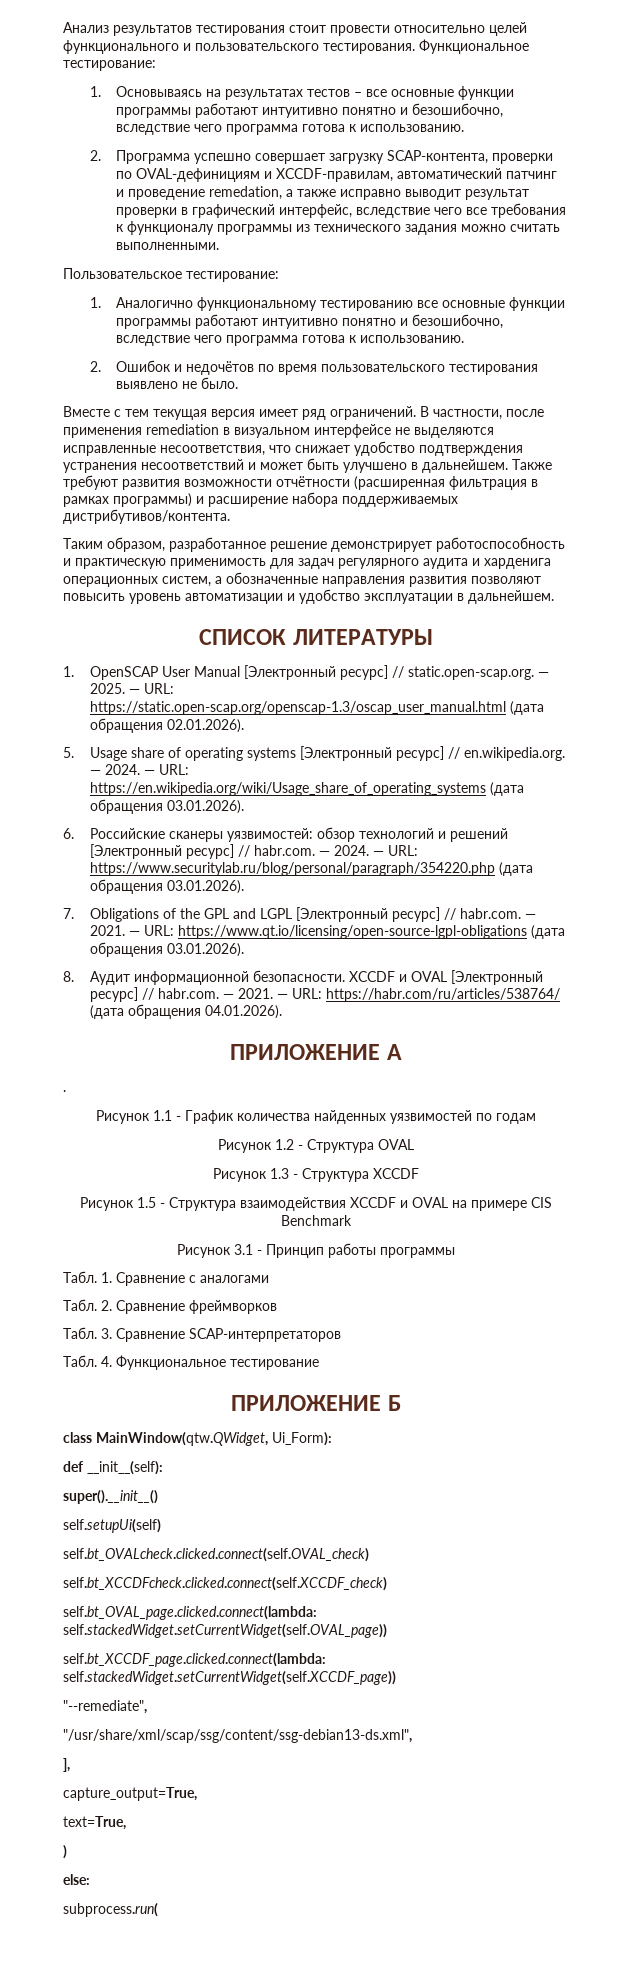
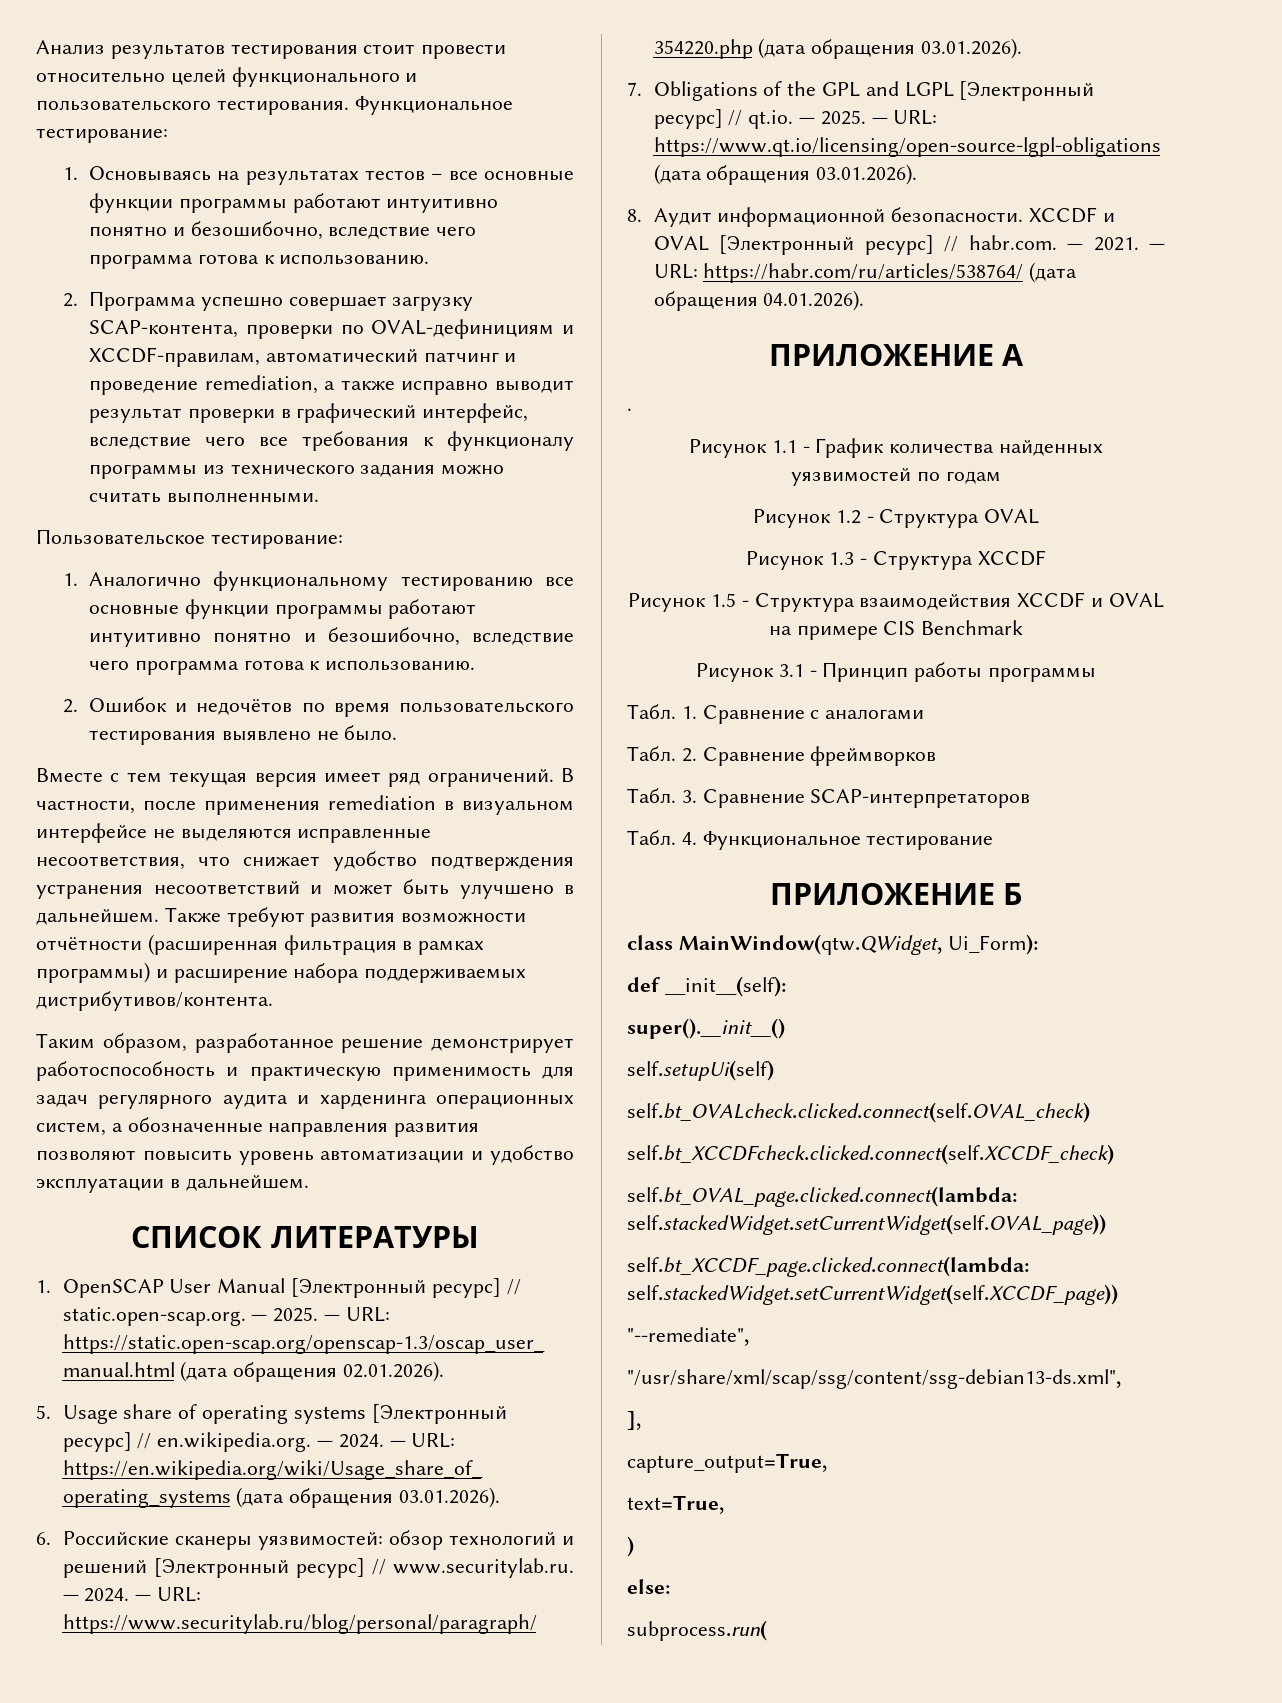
[209,186,283,200] remedation, -> [204,375,318,394] remediation,
[484,558,551,569] харденига -> [319,1094,427,1109] харденинга
[253,845,315,856] habr.com. -> [392,1558,574,1578] www.securitylab.ru.
[459,908,536,919] [89,925,125,936] habr.com. — 2021. -> [748,110,866,129] qt.io. — 2025.

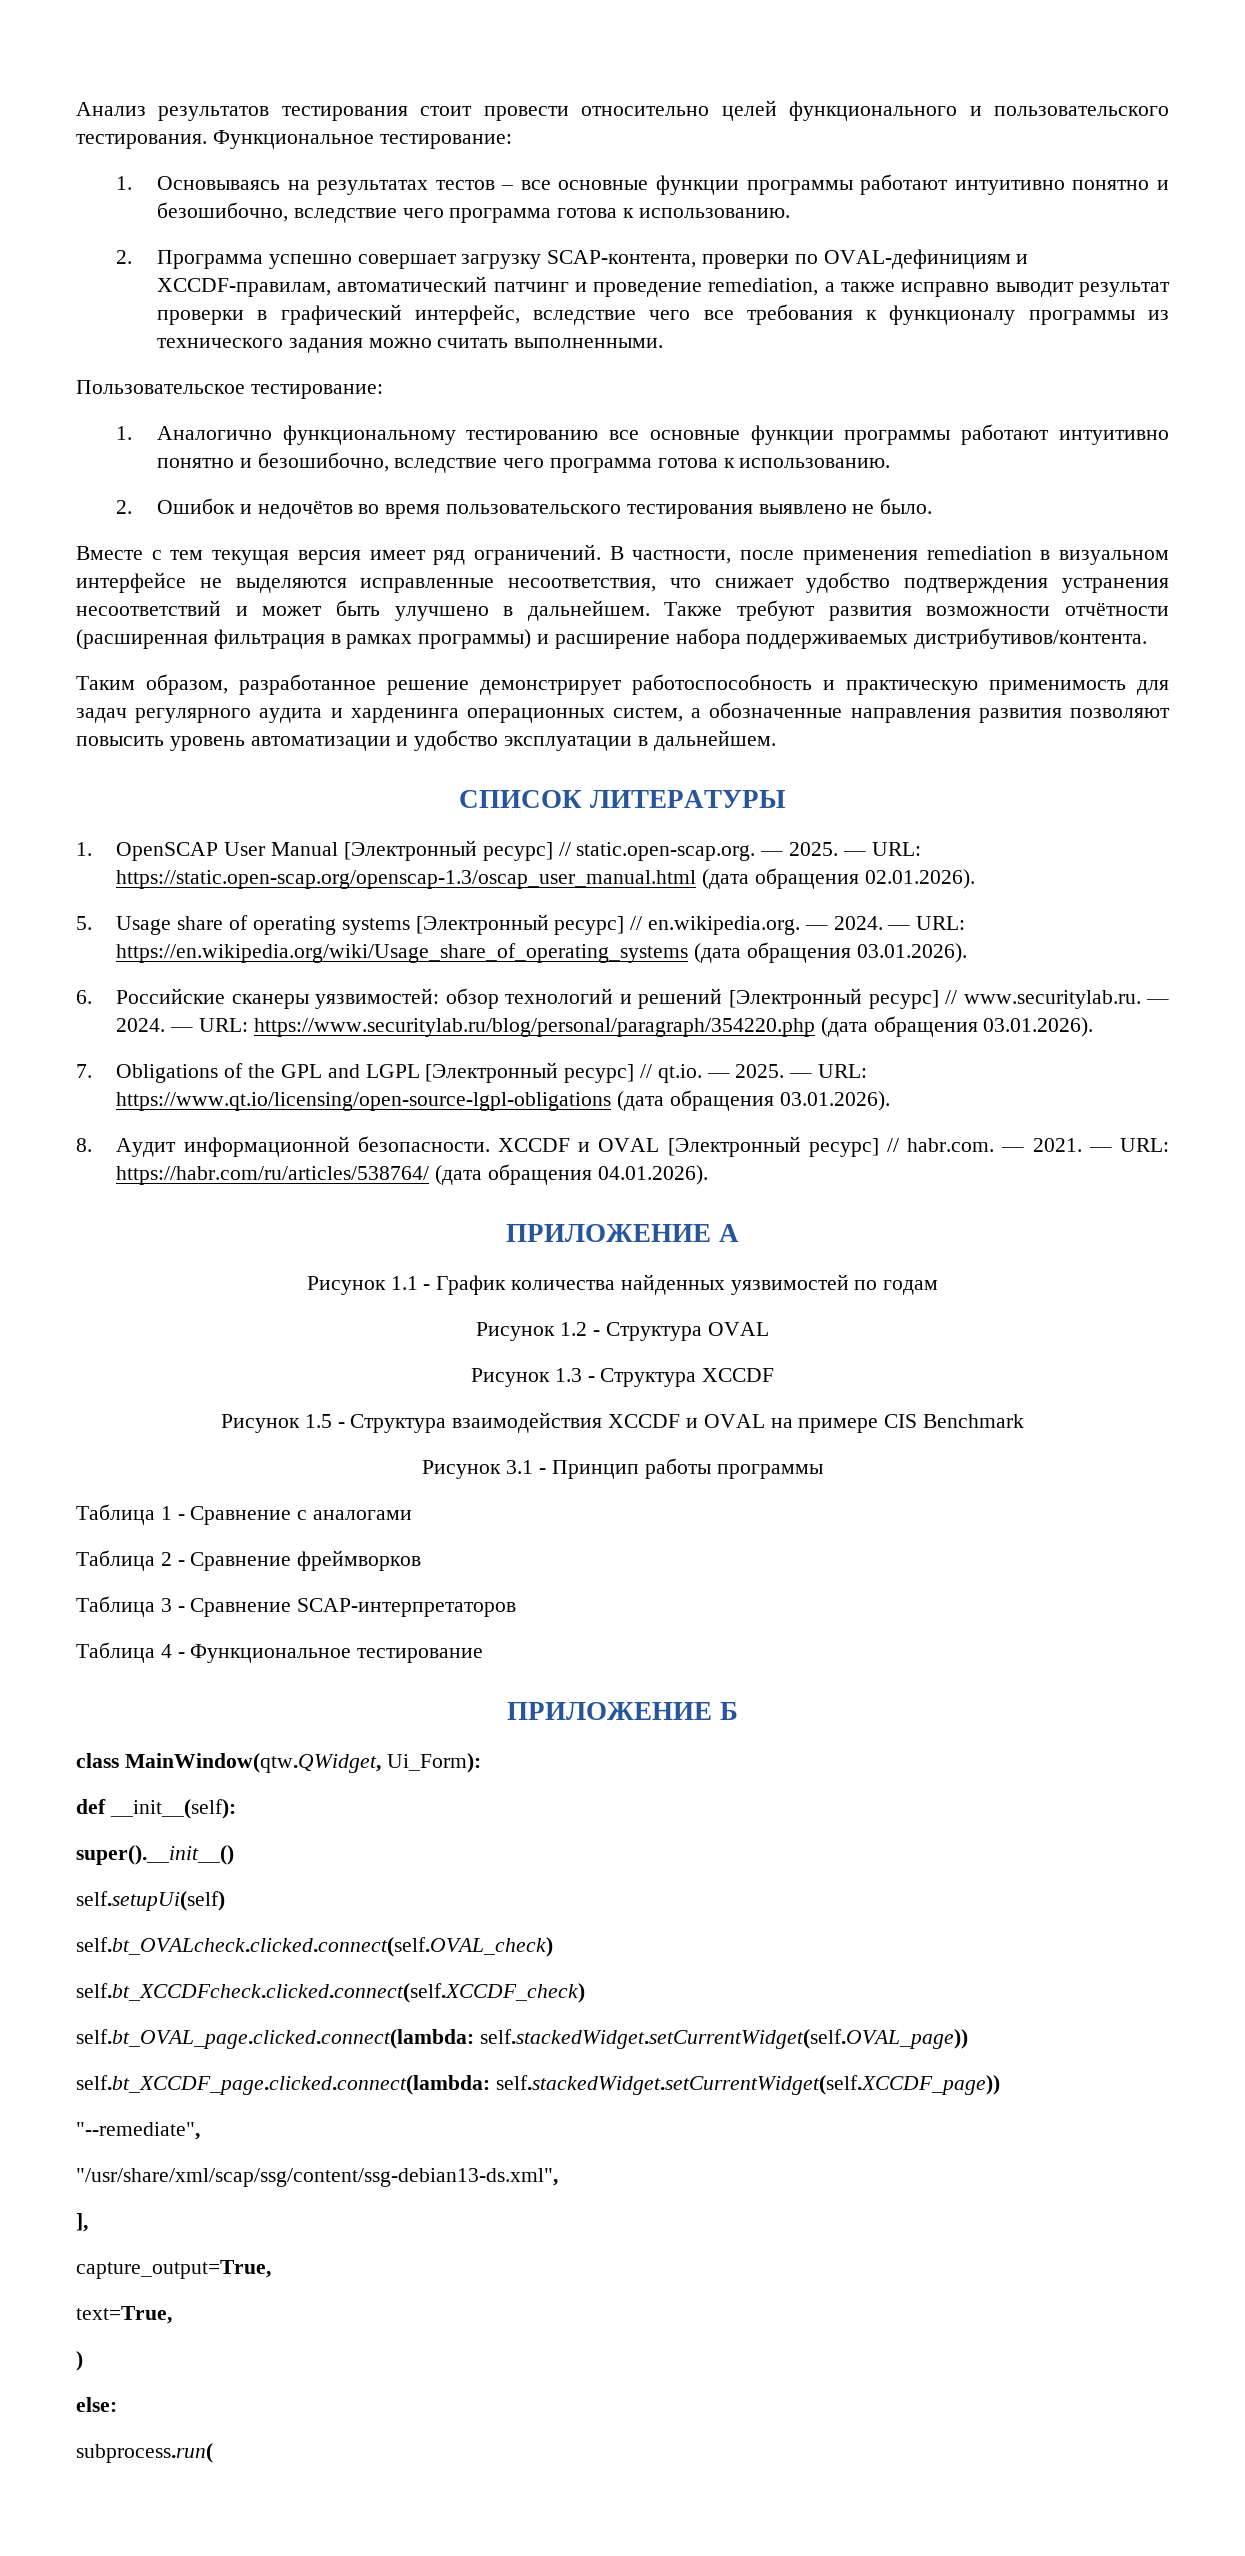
[301,702,325,712] по -> [358,504,380,514] во
[627,408,632,411] // . -> (739, 1233) none
[627,704,697,719] Табл. 1. -> [76,1504,185,1525] Таблица 1 -
[627,746,697,762] Табл. 2. -> [76,1550,185,1571] Таблица 2 -
[627,788,697,803] Табл. 3. -> [76,1596,185,1617] Таблица 3 -
[627,830,697,845] Табл. 4. -> [76,1642,185,1663] Таблица 4 -

